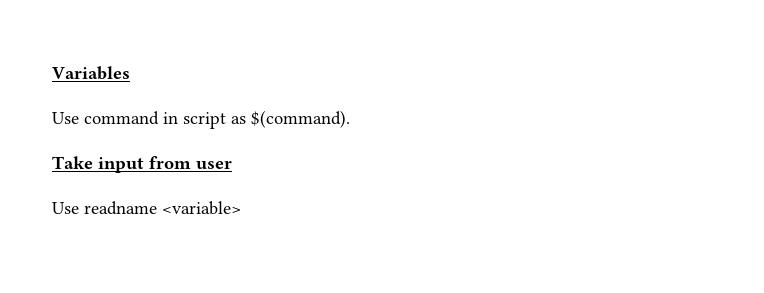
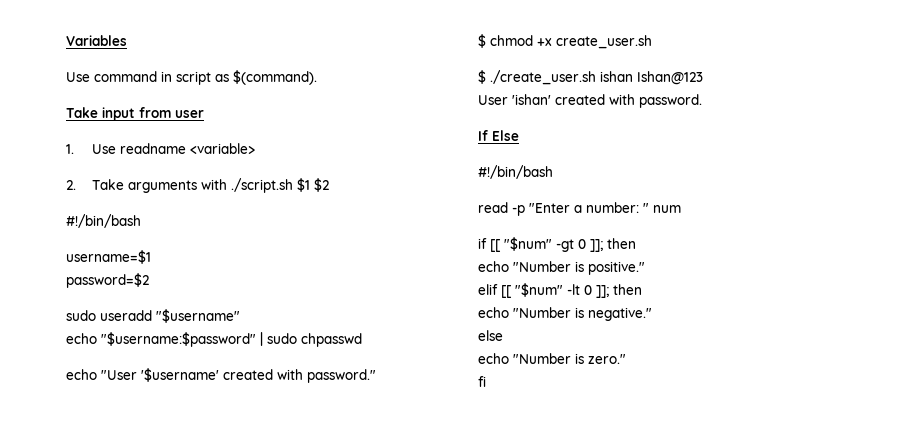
(232, 165) none -> [66,144,74,154] 1.
(241, 208) none -> [66,178,330,193] [66,214,141,228] [66,250,151,264] [66,273,149,288] [66,309,240,323] [66,332,362,347] [66,368,376,383] [478,34,652,49] [478,70,703,85] [478,94,702,108] [478,130,519,141] [478,165,553,179] [478,202,681,216] [478,237,636,252] [478,261,645,275] [478,283,642,298] [478,307,652,321] [478,330,503,341] [478,353,626,364] [478,376,486,387] // 2. Take arguments with ./script.sh $1 $2 // #!/bin/bash // username=$1 // password=$2 // sudo useradd "$username" // echo "$username:$password" | sudo chpasswd // echo "User '$username' created with password." // $ chmod +x create_user.sh // $ ./create_user.sh ishan Ishan@123 // User 'ishan' created with password. // If Else // #!/bin/bash // read -p "Enter a number: " num // if [[ "$num" -gt 0 ]]; then // echo "Number is positive." // elif [[ "$num" -lt 0 ]]; then // echo "Number is negative." // else // echo "Number is zero." // fi

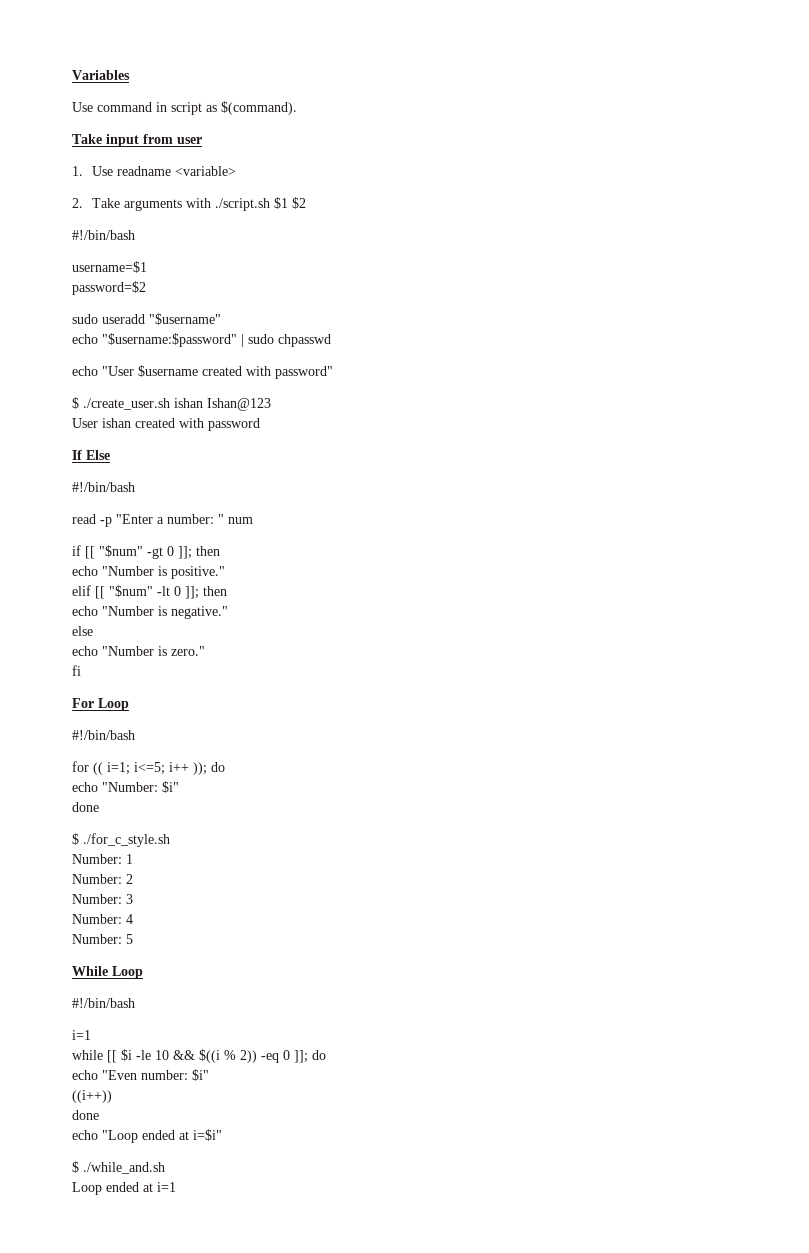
[141,368,376,383] [478,34,652,49] '$username' created with password." // $ chmod +x create_user.sh -> [138,365,333,379] $username created with password"
[512,94,702,108] 'ishan' created with password. -> [102,418,260,431] ishan created with password
(486, 381) none -> [72,698,129,711] [72,730,135,740] [72,761,225,775] [72,781,179,793] [72,802,99,812] [72,833,170,847] [72,854,133,864] [72,874,133,884] [72,894,133,904] [72,914,133,924] [72,934,133,944] [72,966,143,979] [72,998,135,1008] [72,1030,91,1040] [72,1049,326,1063] [72,1069,209,1081] [72,1090,112,1103] [72,1110,99,1120] [72,1129,222,1143] [72,1161,165,1174] [72,1182,176,1195] // For Loop // #!/bin/bash // for (( i=1; i<=5; i++ )); do // echo "Number: $i" // done // $ ./for_c_style.sh // Number: 1 // Number: 2 // Number: 3 // Number: 4 // Number: 5 // While Loop // #!/bin/bash // i=1 // while [[ $i -le 10 && $((i % 2)) -eq 0 ]]; do // echo "Even number: $i" // ((i++)) // done // echo "Loop ended at i=$i" // $ ./while_and.sh // Loop ended at i=1

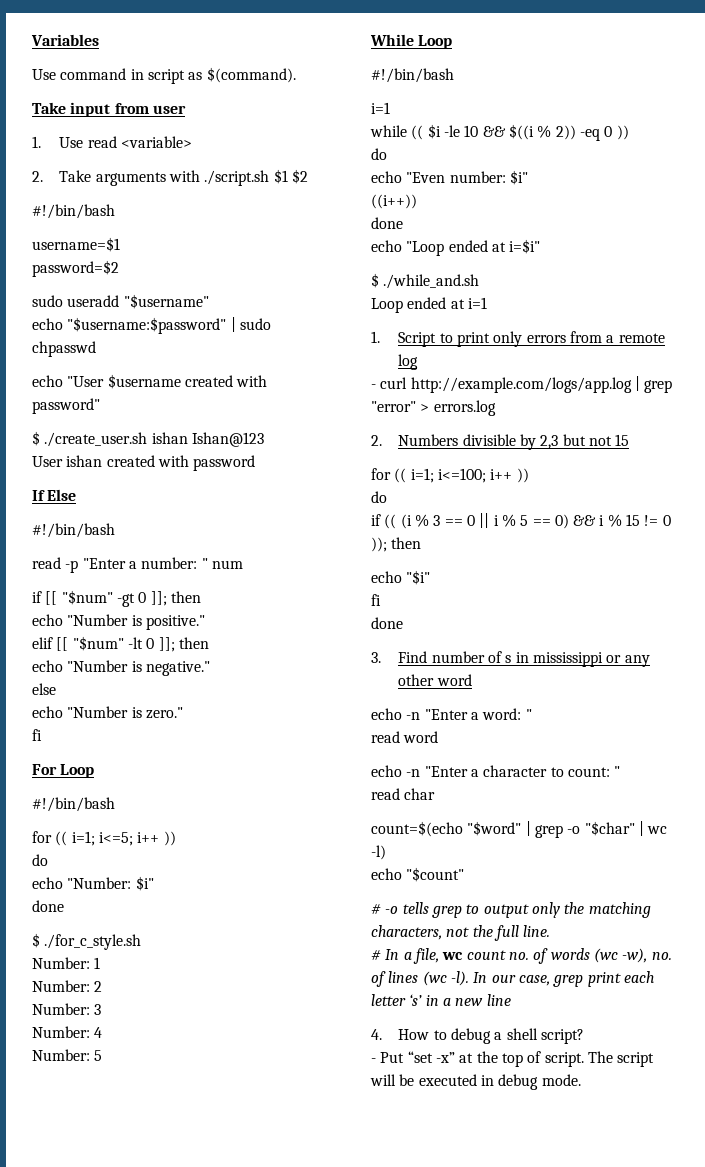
[116,166,171,176] readname -> [87,136,117,148] read
[193,762,207,775] )); -> [163,831,176,846] )) //
[107,1050,117,1063] [[ -> [411,125,424,140] ((
[294,1050,308,1063] ]]; -> [616,125,629,140] )) //
(176, 1187) none -> [371,331,665,347] [398,354,419,370] [371,376,673,393] [371,400,496,416] [371,434,630,450] [371,468,529,483] [371,491,387,503] [371,513,671,529] [371,537,422,552] [371,570,431,585] [371,594,381,606] [371,617,403,629] [371,651,650,667] [398,674,472,686] [371,708,532,720] [371,731,439,743] [371,765,621,777] [371,788,436,800] [371,821,668,838] [371,845,386,860] [371,867,465,882] [371,902,651,918] [371,925,551,941] [371,948,672,964] [371,971,654,987] [371,994,511,1006] [371,1028,584,1044] [371,1051,655,1067] [370,1074,581,1090] // 1. Script to print only errors from a remote log // - curl http://example.com/logs/app.log | grep "error" > errors.log // 2. Numbers divisible by 2,3 but not 15 // for (( i=1; i<=100; i++ )) // do // if (( (i % 3 == 0 || i % 5 == 0) && i % 15 != 0 )); then // echo "$i" // fi // done // 3. Find number of s in mississippi or any other word // echo -n "Enter a word: " // read word // echo -n "Enter a character to count: " // read char // count=$(echo "$word" | grep -o "$char" | wc -l) // echo "$count" // # -o tells grep to output only the matching characters, not the full line. // # In a file, wc count no. of words (wc -w), no. of lines (wc -l). In our case, grep print each letter ‘s’ in a new line // 4. How to debug a shell script? // - Put “set -x” at the top of script. The script will be executed in debug mode.

